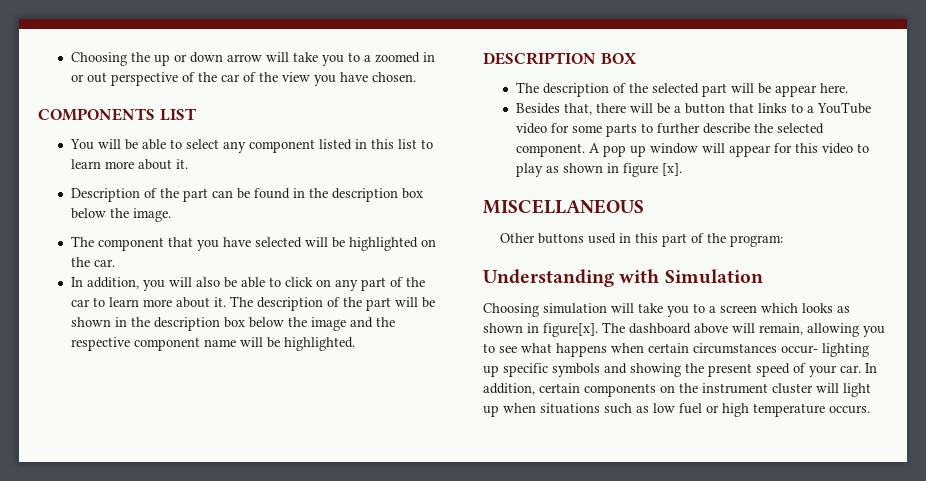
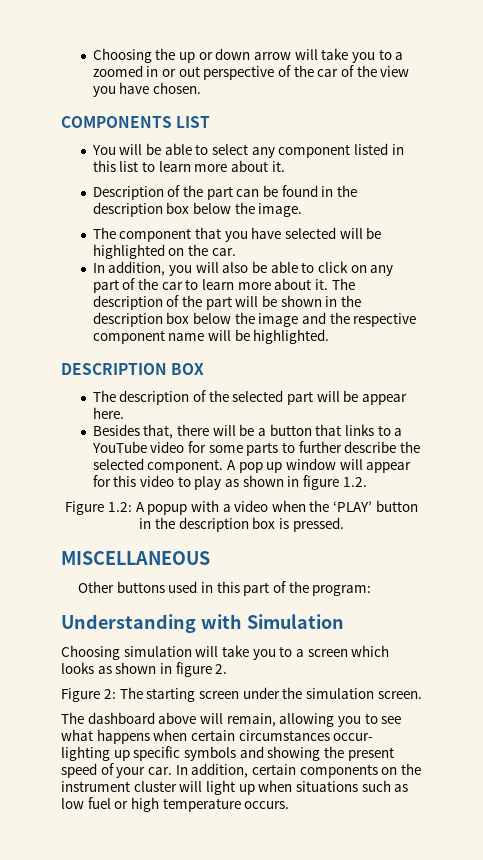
[662,163,683,176] [x]. -> [342,477,367,487] [65,500,418,515] [139,517,344,532] 1.2. // Figure 1.2: A popup with a video when the ‘PLAY’ button in the description box is pressed.
[543,323,598,337] figure[x]. -> [175,662,228,677] [61,687,422,702] figure 2. // Figure 2: The starting screen under the simulation screen. //

